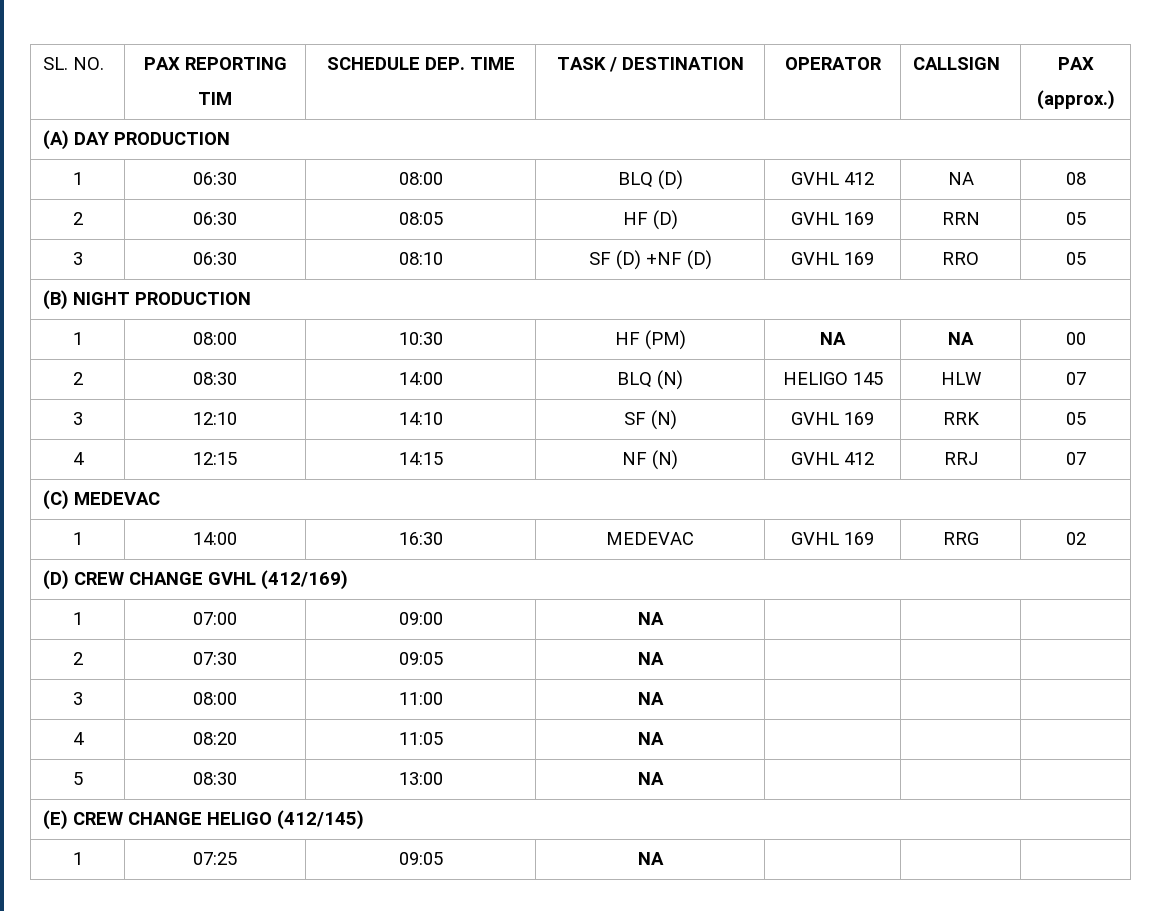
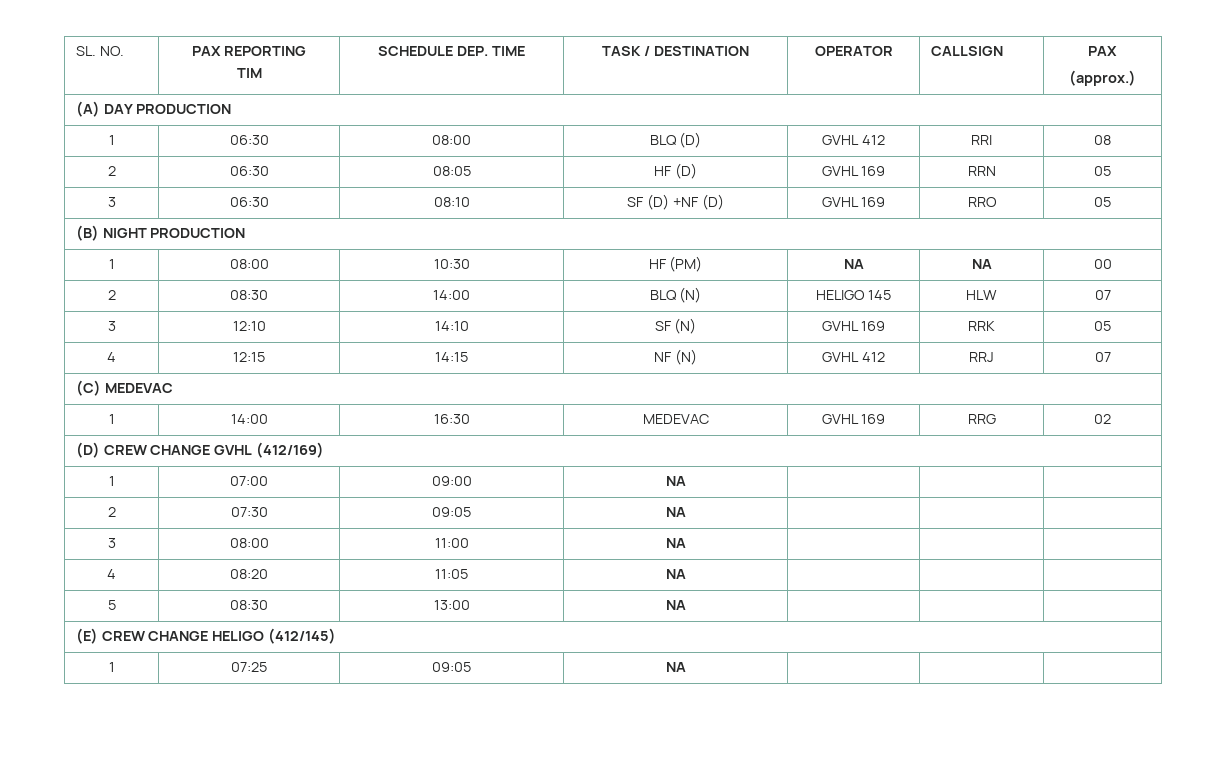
[947,172,974,185] NA -> [971,135,992,145] RRI

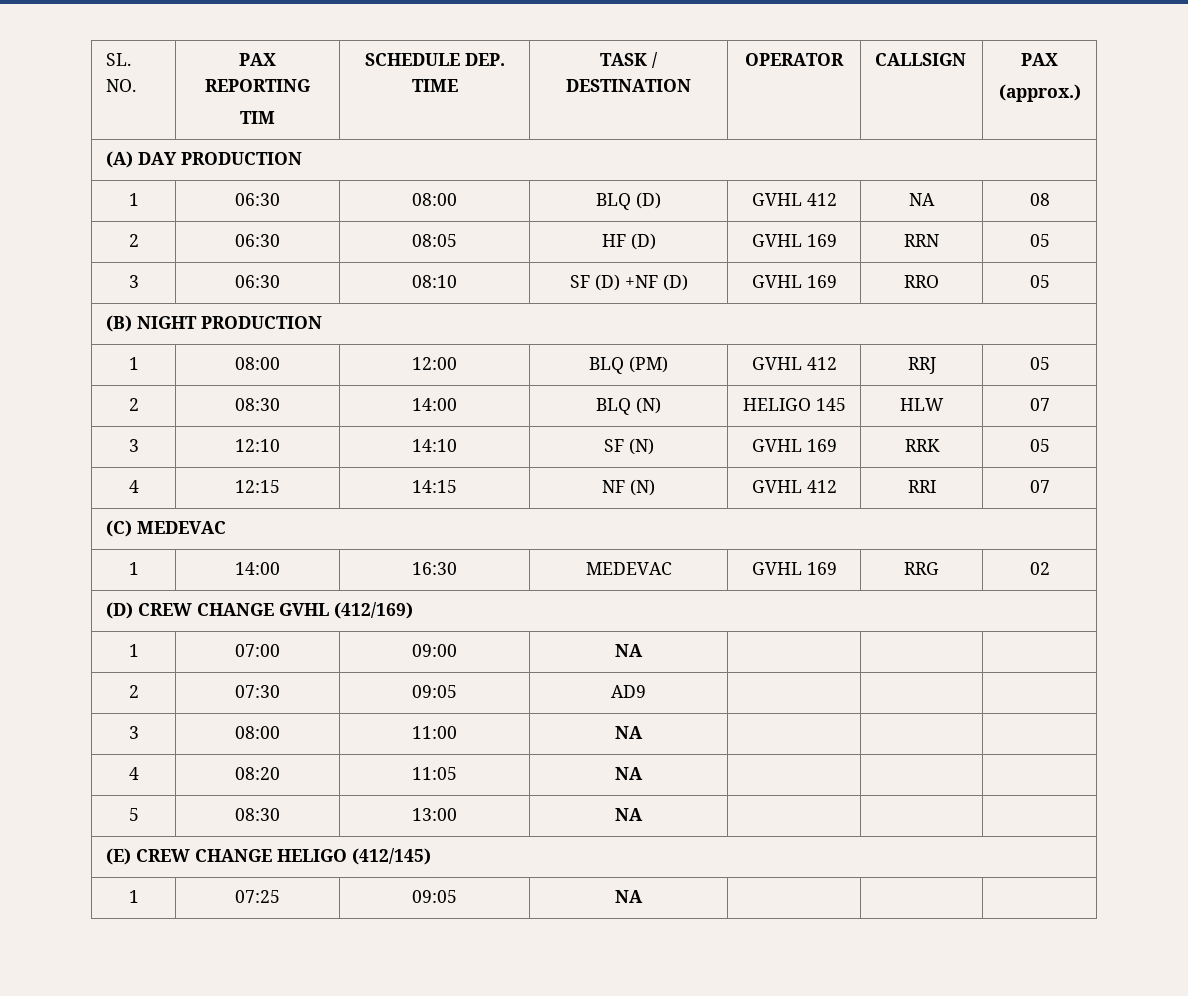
[971,135,992,145] RRI -> [909,193,935,206] NA
[433,259,470,269] [648,259,667,269] 10:30 | HF -> [412,357,457,370] [589,357,624,374] 12:00 | BLQ
[843,259,864,269] [971,259,992,269] [1093,259,1112,269] NA | NA | 00 -> [751,357,837,370] [907,357,936,374] [1029,357,1050,370] GVHL 412 | RRJ | 05
[969,352,994,362] RRJ -> [907,480,936,493] RRI
[665,507,686,517] NA -> [611,685,646,698] AD9

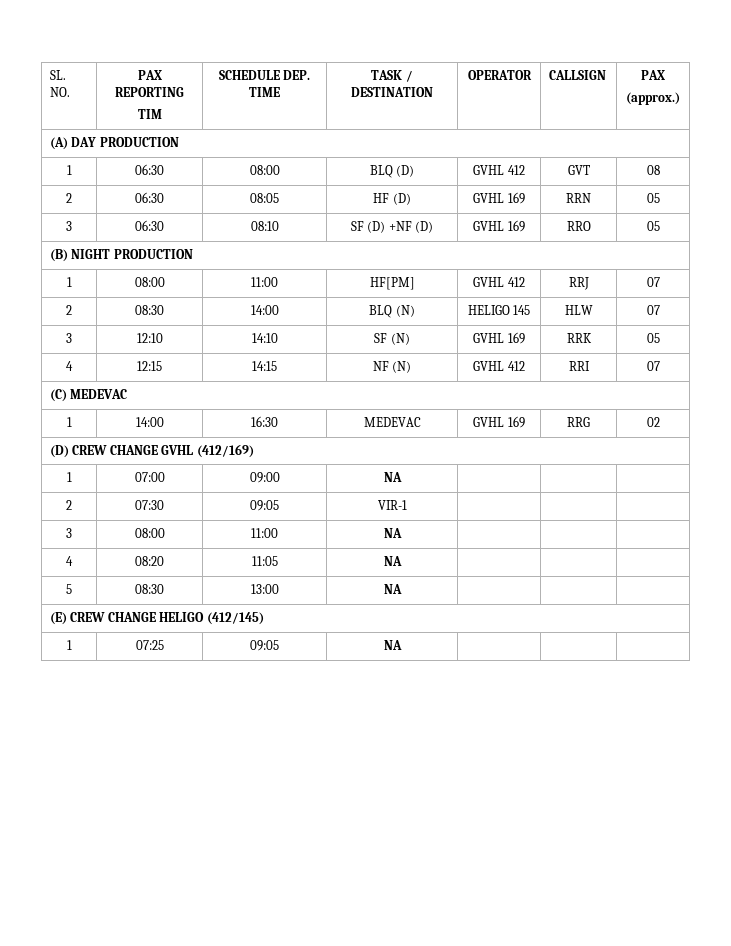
[909,193,935,206] NA -> [567,165,590,175] GVT
[412,357,457,370] [589,356,668,374] 12:00 | BLQ (PM) -> [251,277,278,287] [369,277,415,290] 11:00 | HF[PM]
[1029,357,1050,370] 05 -> [646,277,660,287] 07
[611,685,646,698] AD9 -> [377,500,407,510] VIR-1

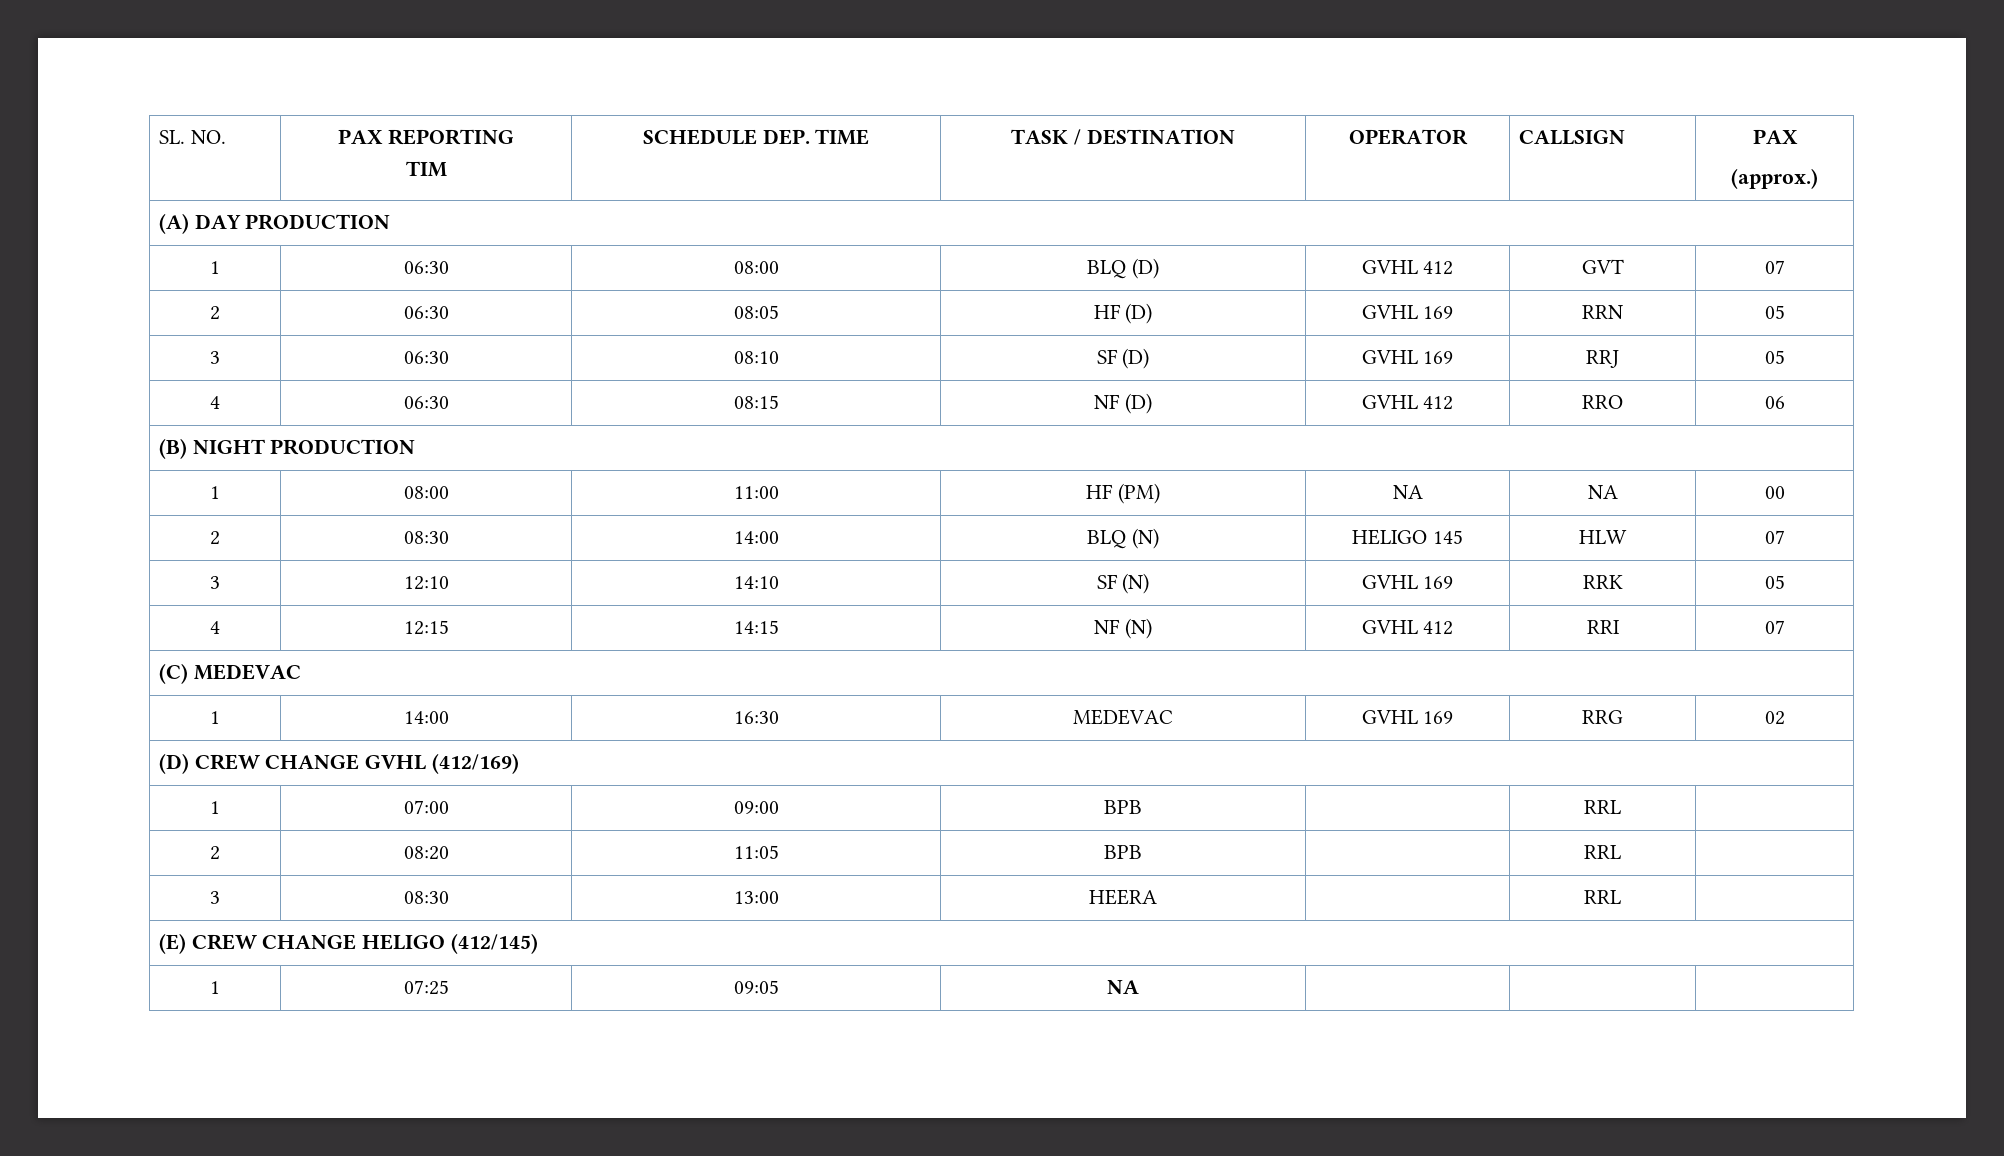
[646,165,660,175] 08 -> [1764,260,1785,274] 07
[388,221,434,233] [473,220,525,232] +NF (D) | GVHL 169 -> [1361,350,1454,364] [1586,350,1619,368] [1764,350,1785,364] [210,396,220,409] [403,396,449,409] [733,395,779,409] [1094,393,1152,414] [1361,395,1454,410] | GVHL 169 | RRJ | 05 // 4 | 06:30 | 08:15 | NF (D) | GVHL 412
[646,221,660,231] 05 -> [1764,396,1785,409] 06
[369,277,415,290] [473,277,525,287] [568,277,589,290] [646,277,660,287] HF[PM] | GVHL 412 | RRJ | 07 -> [1086,483,1160,504] [1392,485,1423,499] [1587,485,1618,499] [1764,486,1785,499] HF (PM) | NA | NA | 00
[383,472,402,482] [66,500,72,510] [135,500,164,510] [250,500,279,511] [377,500,407,510] [66,528,72,538] [134,528,165,538] [251,528,278,538] [383,528,402,538] [66,556,73,566] NA | | | // 2 | 07:30 | 09:05 | VIR-1 | | | // 3 | 08:00 | 11:00 | NA | | | // 4 -> [1104,800,1142,814] [1584,800,1621,814] [210,846,220,860] BPB | | RRL | // 2
[383,556,402,566] [66,584,72,594] NA | | | // 5 -> [1104,845,1142,859] [1584,845,1621,859] [210,891,220,904] BPB | | RRL | // 3
[383,584,402,594] NA | | -> [1089,889,1157,905] [1584,890,1621,904] HEERA | | RRL

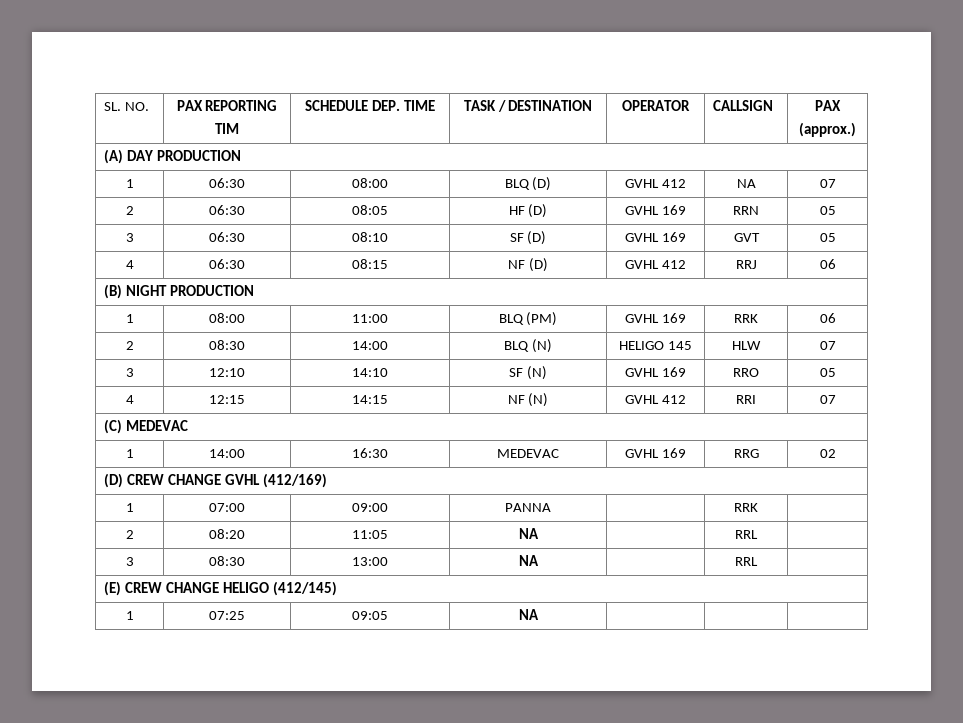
[1581,259,1624,274] GVT -> [736,179,756,188] NA
[1586,350,1619,368] RRJ -> [733,233,760,242] GVT
[1582,395,1623,409] RRO -> [735,260,757,269] RRJ
[1086,484,1114,499] HF -> [498,314,524,325] BLQ
[1392,485,1423,499] [1587,485,1618,499] [1764,486,1785,499] NA | NA | 00 -> [625,313,686,323] [734,314,758,323] [819,313,836,323] GVHL 169 | RRK | 06
[1582,575,1623,589] RRK -> [733,368,759,377] RRO
[1104,800,1142,814] [1584,800,1621,814] BPB | | RRL -> [505,503,551,512] [734,503,758,512] PANNA | | RRK
[1104,845,1142,859] BPB -> [518,528,539,539] NA
[1089,889,1157,905] HEERA -> [518,555,539,566] NA

